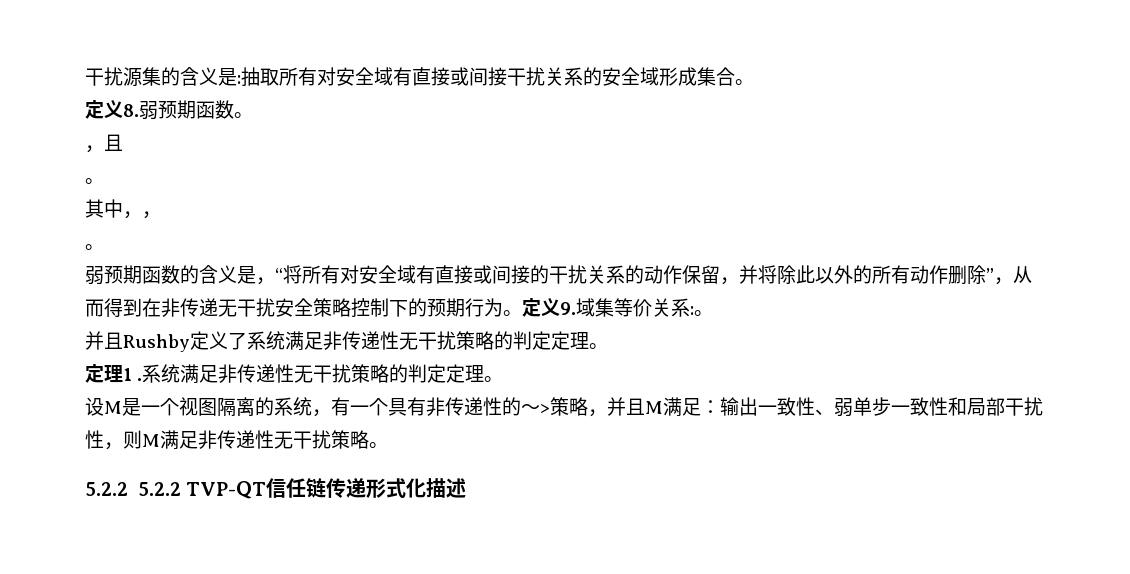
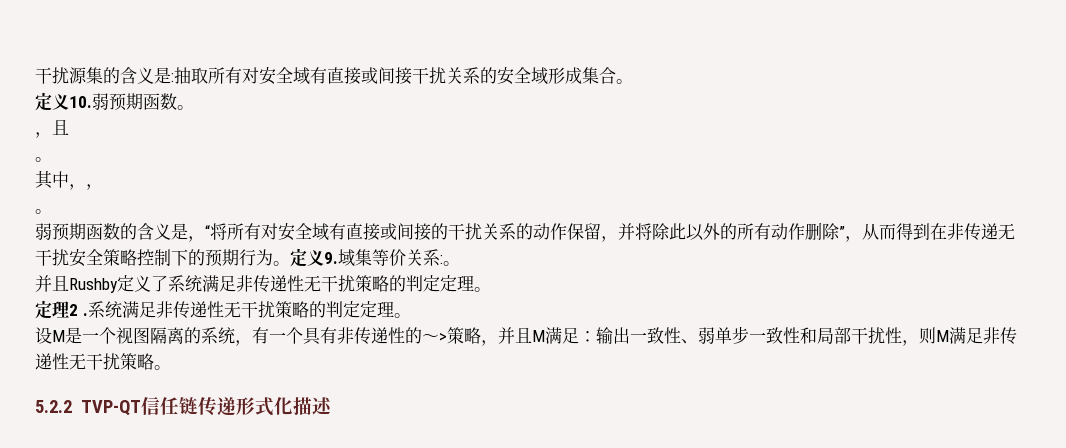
[123,104,139,117] 8. -> [69,96,92,108] 10.
[123,368,132,381] 1 -> [69,304,78,316] 2
[137,482,181,496] 5.2.2 -> (72, 406) none

